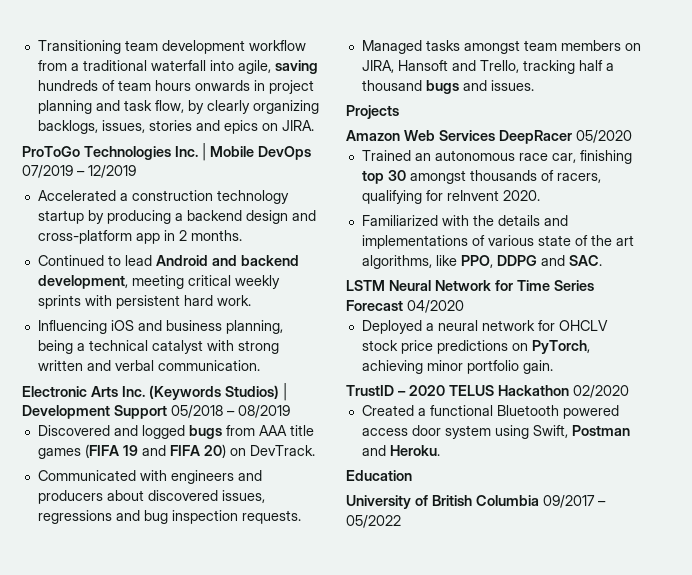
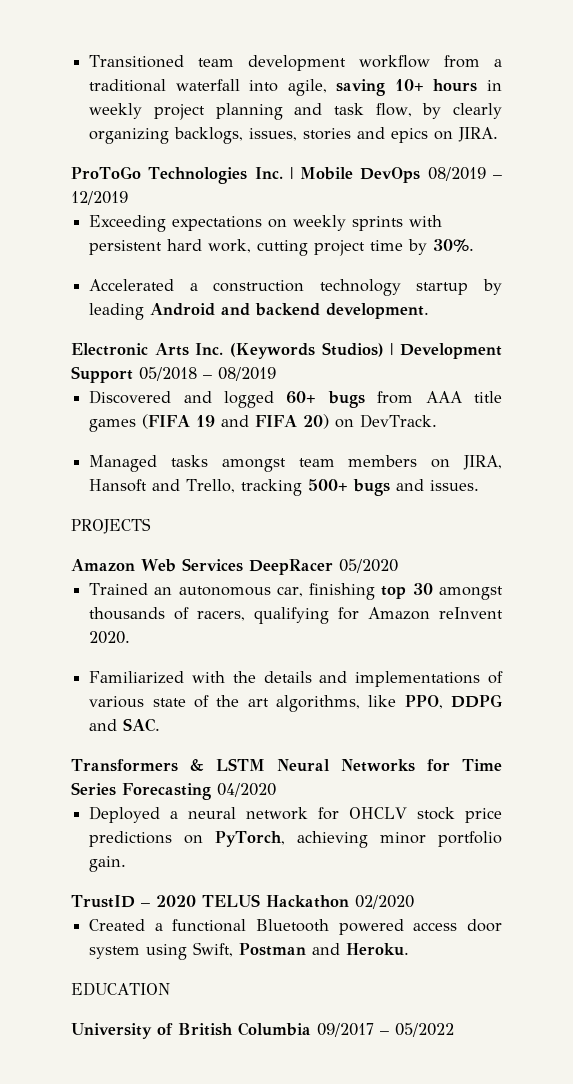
[37,40,121,54] Transitioning -> [89,55,185,68] Transitioned
[37,80,265,91] hundreds of team hours onwards in -> [394,79,503,92] [89,103,143,119] 10+ hours in weekly
[22,165,73,178] 07/2019 -> [427,167,486,181] 08/2019
(136, 171) none -> [89,215,443,232] [89,239,475,256] // Exceeding expectations on weekly sprints with persistent hard work, cutting project time by 30%.
[106,210,316,224] [37,230,242,244] [37,255,299,266] [37,275,280,289] [37,295,251,309] [37,320,283,334] [37,340,279,354] [37,360,260,371] producing a backend design and cross-platform app in 2 months. // Continued to lead Android and backend development, meeting critical weekly sprints with persistent hard work. // Influencing iOS and business planning, being a technical catalyst with strong written and verbal communication. -> [89,303,430,320] leading Android and backend development.
(185, 432) none -> [286,391,317,404] 60+
[37,470,262,484] [37,490,265,504] [37,510,301,524] // Communicated with engineers and producers about discovered issues, regressions and bug inspection requests. -> (438, 421) none
[578,60,614,71] [361,80,422,91] half a thousand -> [308,479,349,491] 500+
[346,105,399,119] Projects -> [71,518,151,534] PROJECTS
[518,153,548,161] race -> (271, 591) none
(443, 195) none -> [368,607,431,620] Amazon
(602, 260) none -> [71,759,204,772] Transformers &
[435,280,491,291] Network -> [340,759,415,772] Networks
[346,300,403,311] Forecast -> [122,783,211,800] Forecasting
[346,470,412,481] Education -> [71,982,170,996] EDUCATION

